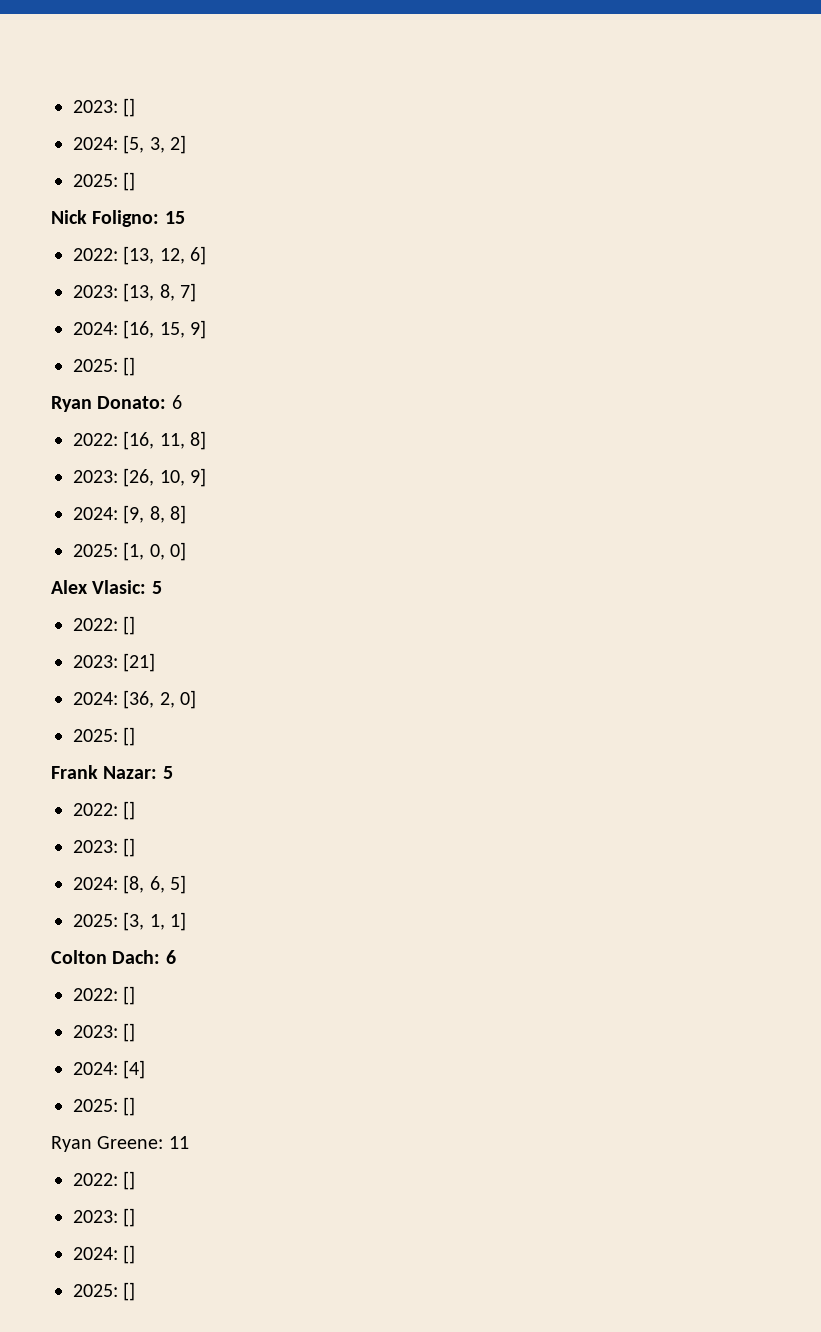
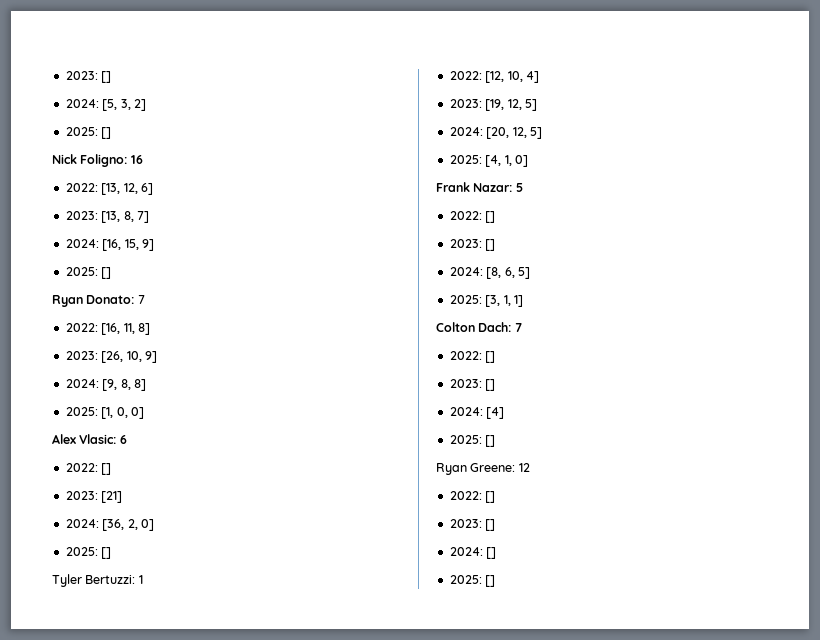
[164,211,185,224] 15 -> [130,155,143,164] 16
[171,395,182,409] 6 -> [137,295,145,304] 7
[151,581,162,594] 5 -> [119,435,127,444] 6
(136, 736) none -> [52,574,143,587] [449,71,539,83] [449,99,537,111] [449,127,542,139] [449,155,528,167] // Tyler Bertuzzi: 1 // 2022: [12, 10, 4] // 2023: [19, 12, 5] // 2024: [20, 12, 5] // 2025: [4, 1, 0]
[165,950,176,964] 6 -> [514,323,522,332] 7
[168,1136,189,1149] 11 -> [518,463,530,472] 12

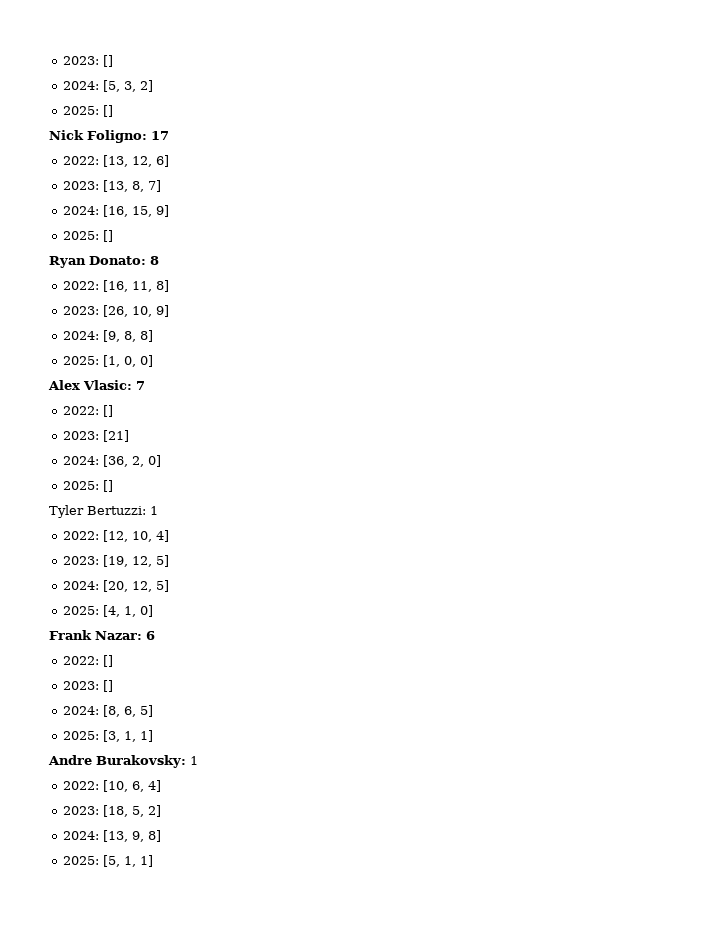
[130,155,143,164] 16 -> [151,131,169,140] 17
[137,295,145,304] 7 -> [150,256,159,265] 8
[119,435,127,444] 6 -> [136,381,145,390] 7
[515,183,523,192] 5 -> [146,631,155,640] 6
[436,322,522,332] [449,351,496,363] [449,379,496,391] [449,407,505,419] [449,435,496,447] [436,463,530,475] [449,491,496,503] [449,519,496,531] [449,547,497,559] [449,575,496,587] Colton Dach: 7 // 2022: [] // 2023: [] // 2024: [4] // 2025: [] // Ryan Greene: 12 // 2022: [] // 2023: [] // 2024: [] // 2025: [] -> [48,755,198,768] [62,780,161,792] [62,805,161,817] [62,830,161,842] [62,855,153,867] Andre Burakovsky: 1 // 2022: [10, 6, 4] // 2023: [18, 5, 2] // 2024: [13, 9, 8] // 2025: [5, 1, 1]

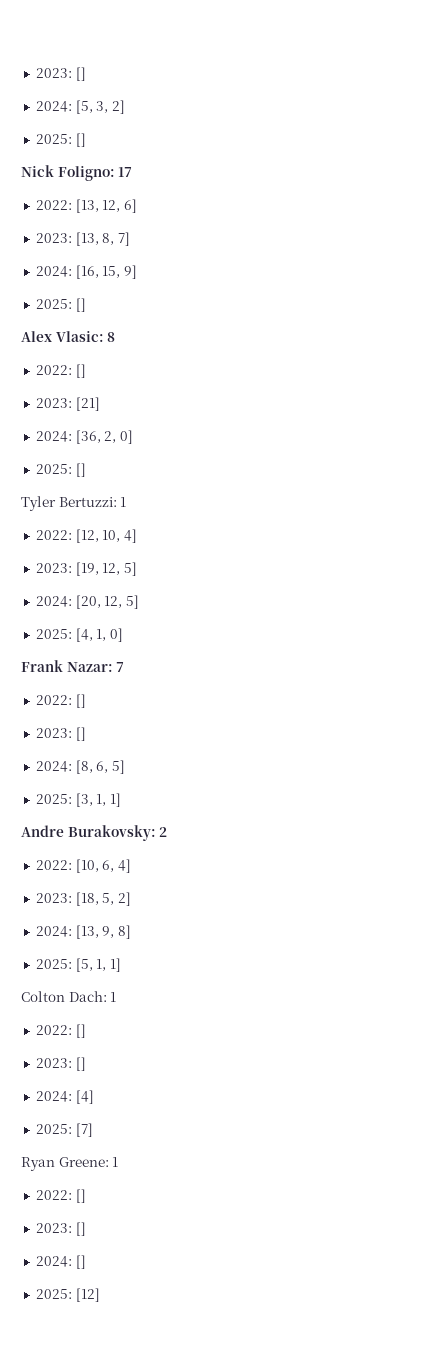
[49,256,159,268] [62,280,169,292] [62,305,169,317] [62,330,153,342] [62,355,153,367] // Ryan Donato: 8 // 2022: [16, 11, 8] // 2023: [26, 10, 9] // 2024: [9, 8, 8] // 2025: [1, 0, 0] -> (86, 305) none
[136,381,145,390] 7 -> [107,332,116,342] 8
[146,631,155,640] 6 -> [116,662,125,672] 7
[190,756,198,765] 1 -> [159,827,168,837] 2
(153, 861) none -> [21,991,117,1002] [35,1024,86,1038] [35,1057,86,1071] [35,1090,94,1104] [35,1123,93,1137] [21,1157,119,1171] [35,1189,86,1203] [35,1222,86,1236] [35,1255,86,1269] [35,1288,100,1302] // Colton Dach: 1 // 2022: [] // 2023: [] // 2024: [4] // 2025: [7] // Ryan Greene: 1 // 2022: [] // 2023: [] // 2024: [] // 2025: [12]

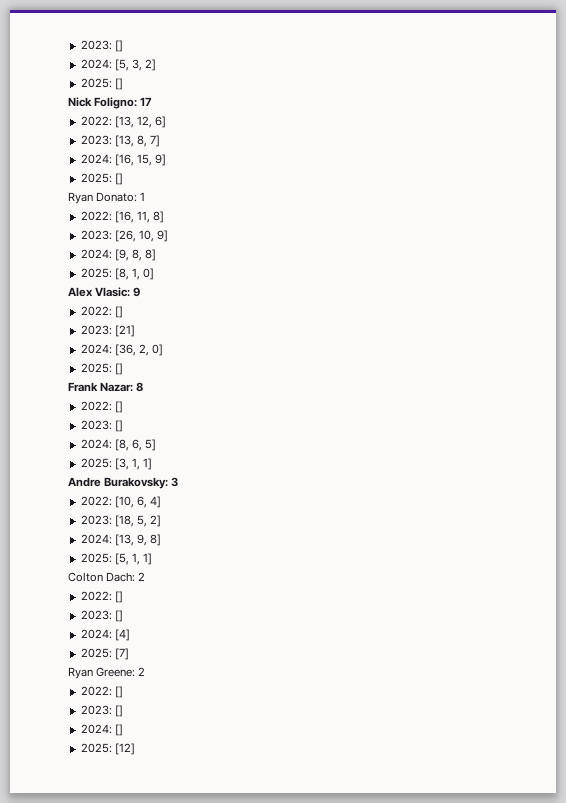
(86, 305) none -> [68,192,146,204] [80,211,164,223] [80,230,168,242] [80,249,156,261] [80,268,154,280] // Ryan Donato: 1 // 2022: [16, 11, 8] // 2023: [26, 10, 9] // 2024: [9, 8, 8] // 2025: [8, 1, 0]
[107,332,116,342] 8 -> [133,287,141,297] 9
[21,496,127,511] [35,529,137,543] [35,562,137,576] [35,595,139,609] [35,628,123,642] // Tyler Bertuzzi: 1 // 2022: [12, 10, 4] // 2023: [19, 12, 5] // 2024: [20, 12, 5] // 2025: [4, 1, 0] -> (123, 369) none
[116,662,125,672] 7 -> [136,382,144,392] 8
[159,827,168,837] 2 -> [171,477,179,487] 3
[110,992,117,1002] 1 -> [138,572,146,581] 2
[112,1157,119,1167] 1 -> [138,667,146,676] 2

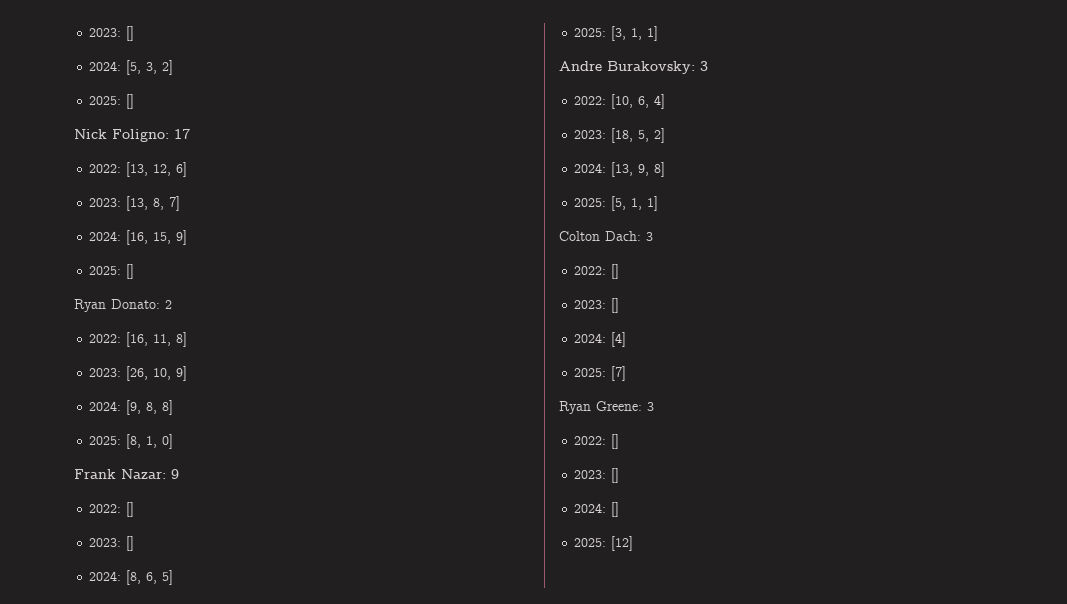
[140,192,146,201] 1 -> [165,300,172,309] 2
[68,287,141,297] [80,306,123,318] [80,325,135,337] [80,344,163,356] [80,363,123,375] // Alex Vlasic: 9 // 2022: [] // 2023: [21] // 2024: [36, 2, 0] // 2025: [] -> (174, 441) none
[136,382,144,392] 8 -> [171,469,179,479] 9
[138,572,146,581] 2 -> [646,232,653,241] 3
[138,667,146,676] 2 -> [647,402,654,411] 3

